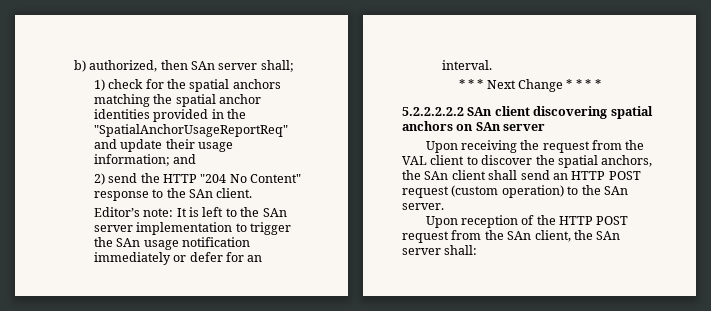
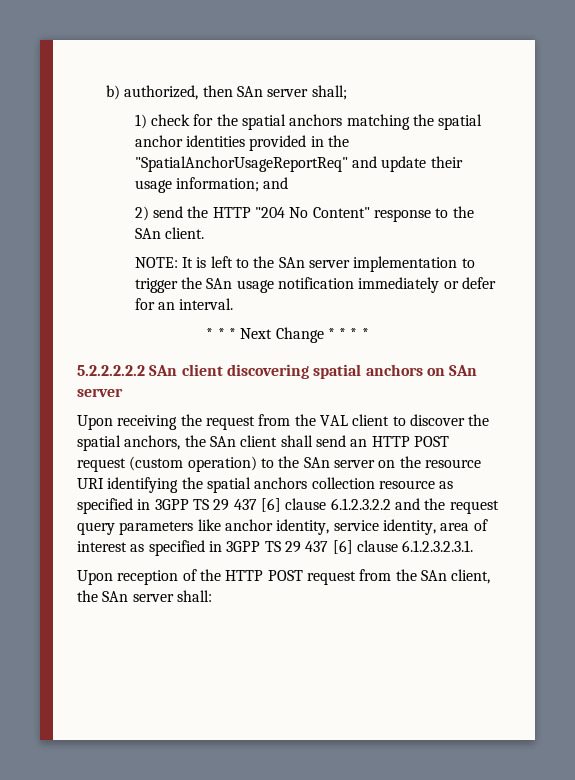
[93,207,174,217] Editor’s note: -> [134,257,178,268] NOTE:
[402,203,444,210] server. -> [333,456,481,468] [77,477,454,493] [77,498,499,514] [77,519,488,535] [77,540,474,556] server on the resource URI identifying the spatial anchors collection resource as specified in 3GPP TS 29 437 [6] clause 6.1.2.3.2.2 and the request query parameters like anchor identity, service identity, area of interest as specified in 3GPP TS 29 437 [6] clause 6.1.2.3.2.3.1.

